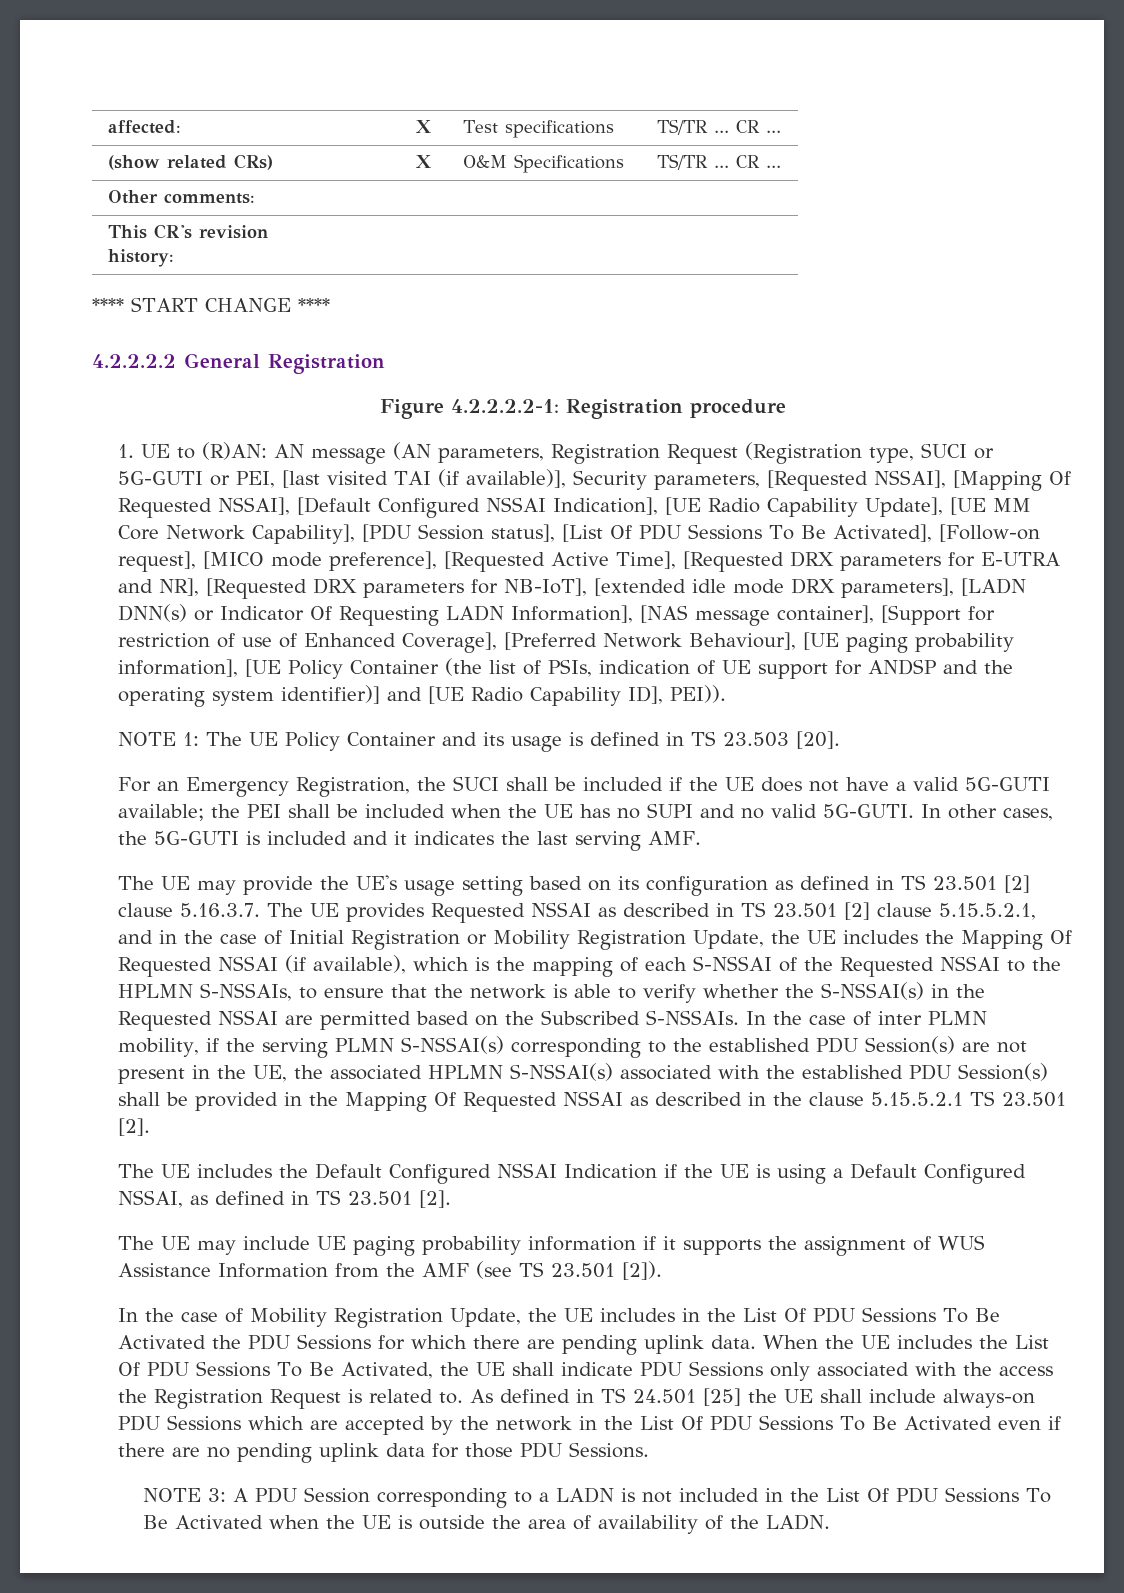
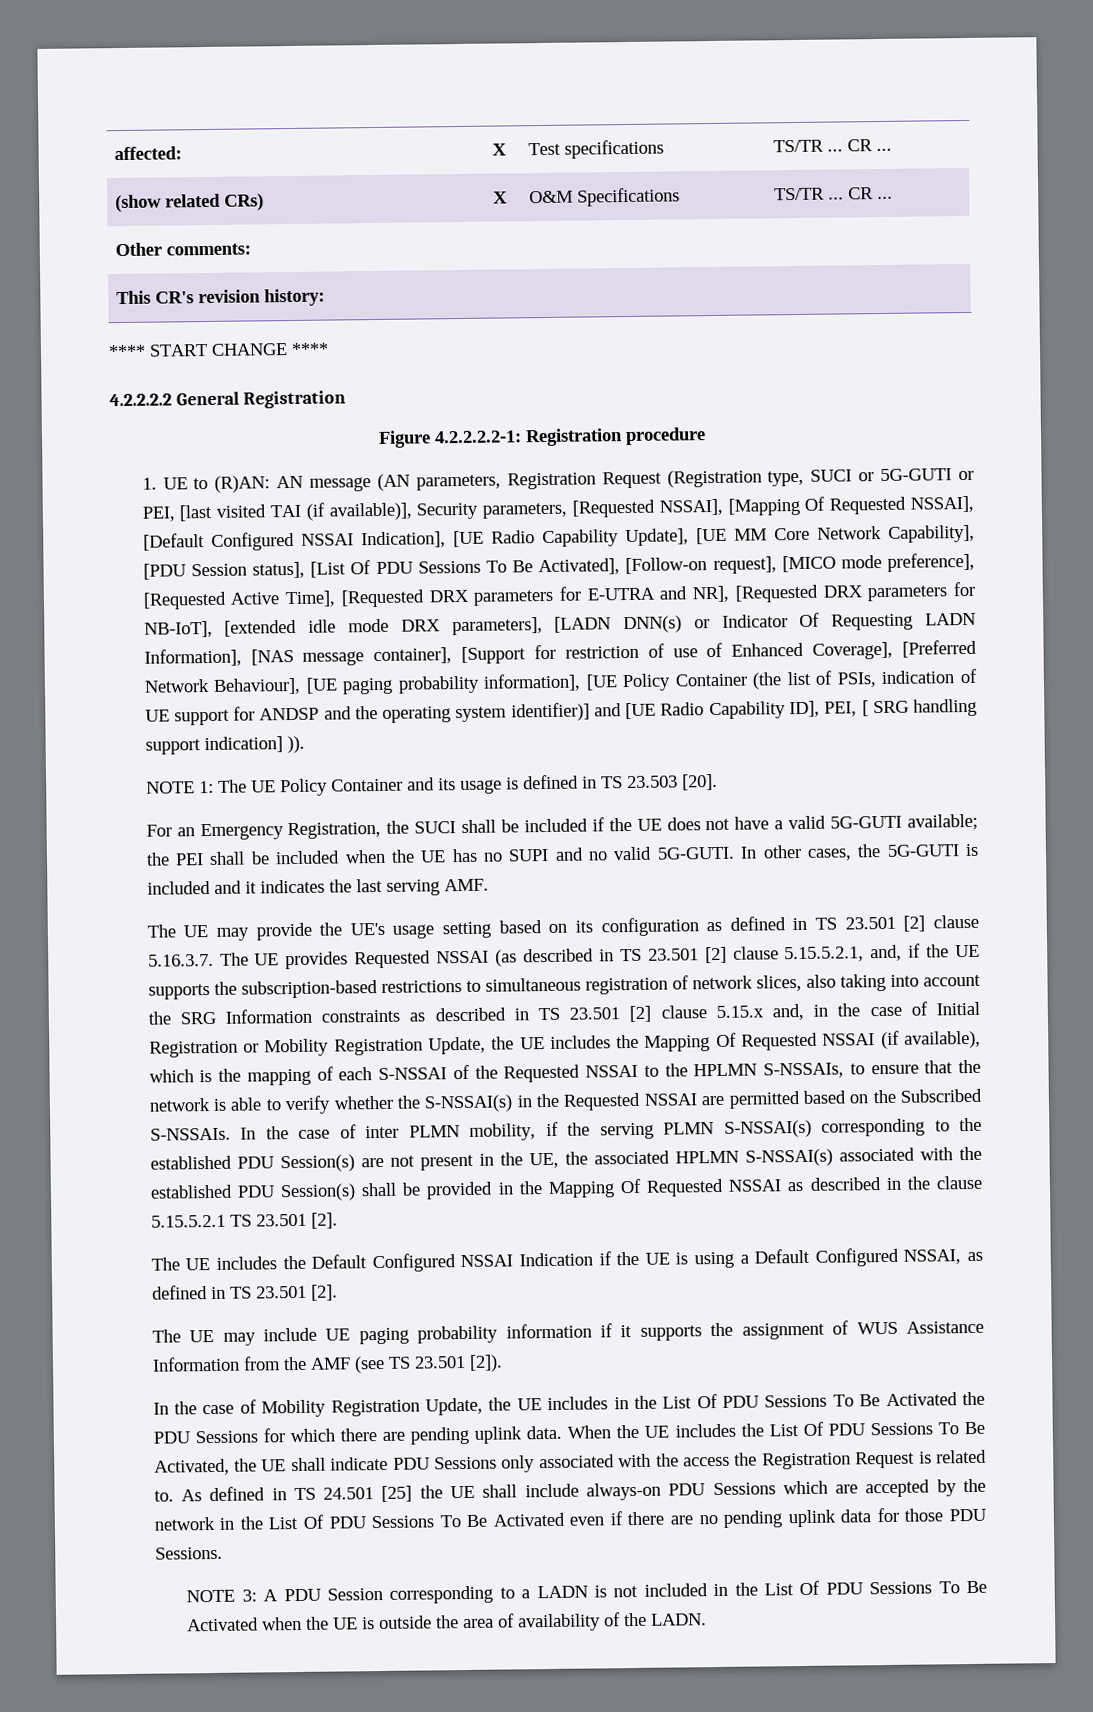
[669,685,726,703] PEI)). -> [824,698,978,717] [144,735,305,755] PEI, [ SRG handling support indication] )).
(591, 909) none -> [495,943,981,967] [147,973,981,1000] [147,1008,401,1025] (as described in TS 23.501 [2] clause 5.15.5.2.1, and, if the UE supports the subscription-based restrictions to simultaneous registration of network slices, also taking into account the SRG Information constraints
[938,903,1036,920] [117,930,153,944] 5.15.5.2.1, and -> [715,1003,805,1021] 5.15.x and,

